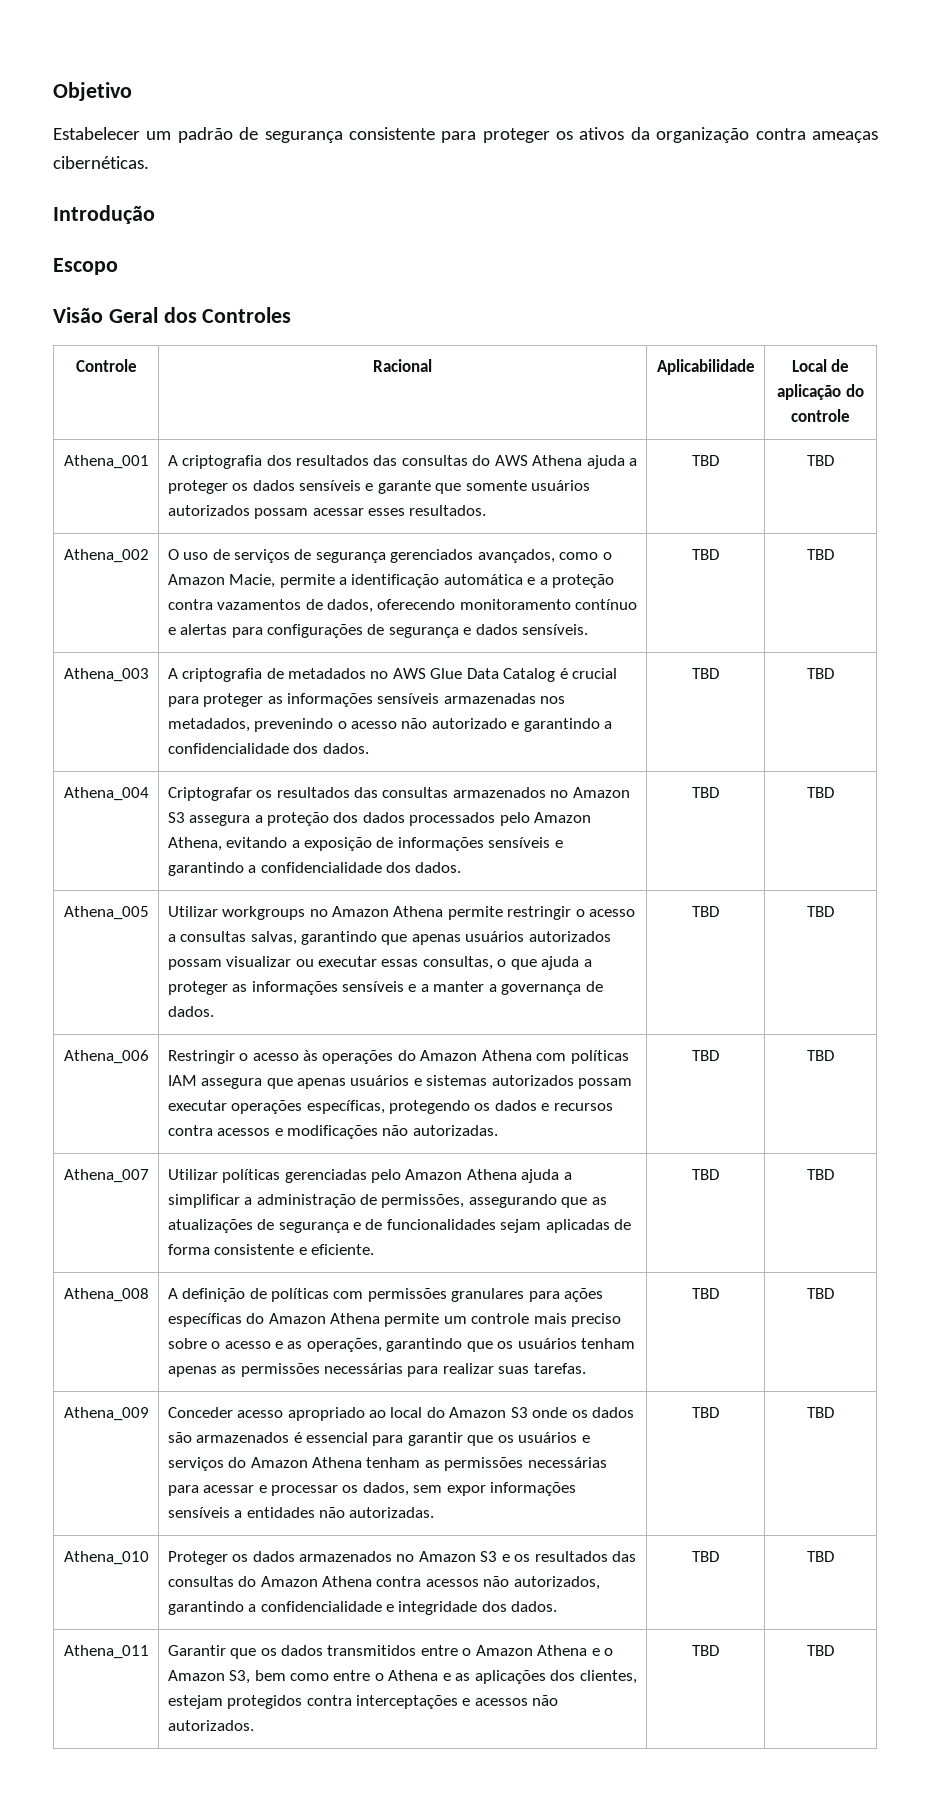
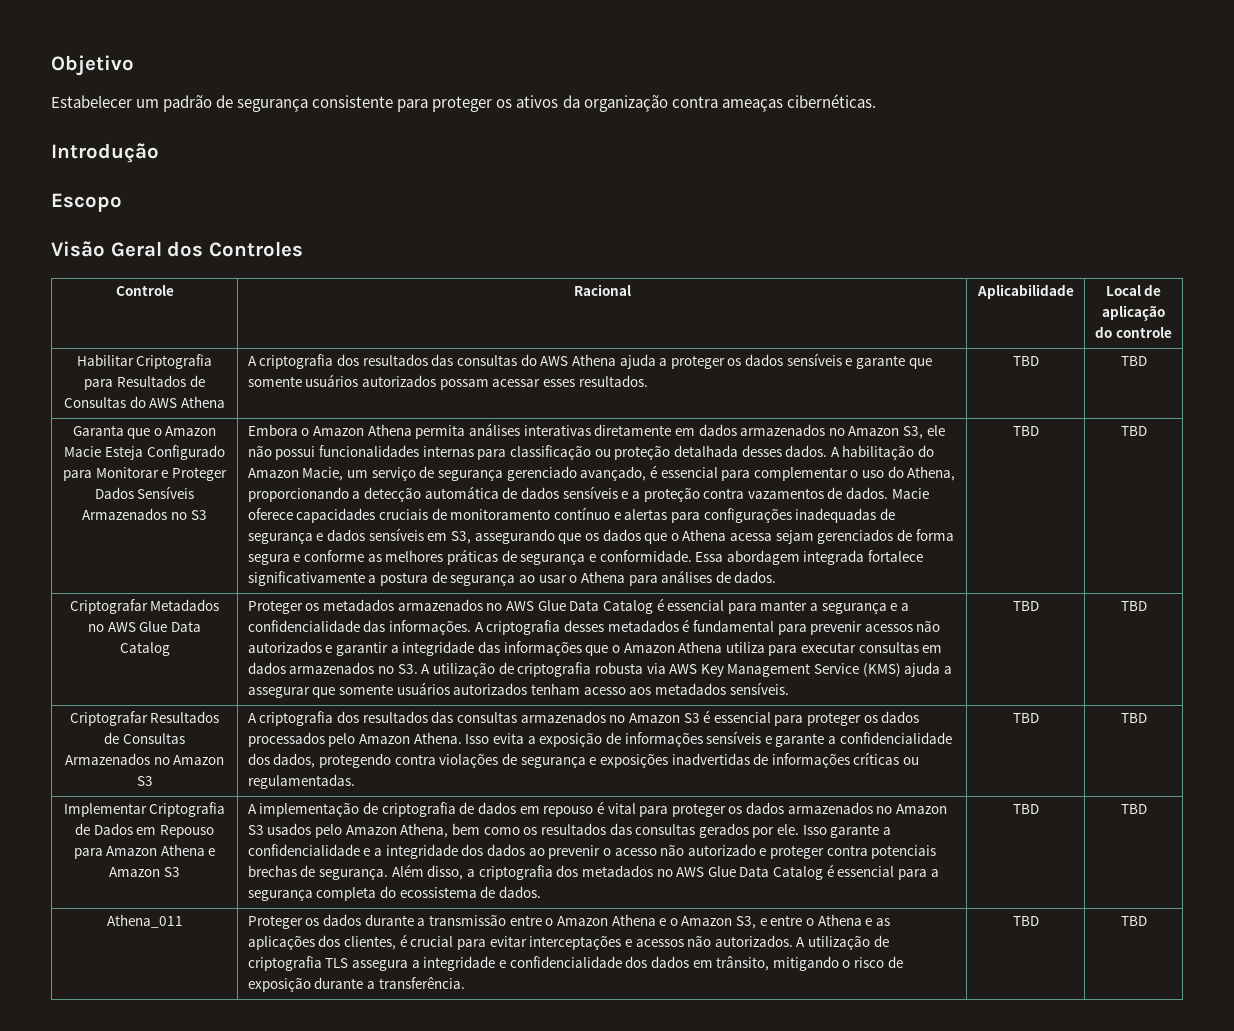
[63,455,149,469] Athena_001 -> [76,354,213,369] [84,375,205,390] [64,396,225,408] Habilitar Criptografia para Resultados de Consultas do AWS Athena
[63,549,149,563] [167,549,612,563] [167,574,523,588] Athena_002 | O uso de serviços de segurança gerenciados avançados, como o Amazon Macie, permite a identificação automática -> [72,425,217,439] [64,445,225,460] [63,467,227,481] [94,486,195,499] [82,508,207,520] [247,423,945,439] [247,445,935,460] [247,465,956,481] [247,486,618,502] Garanta que o Amazon Macie Esteja Configurado para Monitorar e Proteger Dados Sensíveis Armazenados no S3 | Embora o Amazon Athena permita análises interativas diretamente em dados armazenados no Amazon S3, ele não possui funcionalidades internas para classificação ou proteção detalhada desses dados. A habilitação do Amazon Macie, um serviço de segurança gerenciado avançado, é essencial para complementar o uso do Athena, proporcionando a detecção automática de dados sensíveis
[326,599,456,613] dados, oferecendo -> [846,487,929,499] [247,508,447,523] dados. Macie oferece capacidades cruciais de
(363, 631) none -> [795,508,877,523] inadequadas
[522,624,589,635] [692,549,719,560] [807,549,834,560] [63,668,149,682] [167,668,284,682] sensíveis. | TBD | TBD // Athena_003 | A criptografia de -> [368,528,954,544] [247,549,924,565] [247,570,777,586] [1012,426,1039,436] [1120,426,1147,436] [69,599,220,614] [88,621,201,632] [119,642,170,656] [247,598,910,614] [247,619,941,635] [247,641,943,656] [247,662,953,677] [247,682,789,698] [1012,601,1039,611] [1120,601,1147,611] [69,711,220,726] [104,732,185,744] [64,753,225,765] [136,776,153,786] [247,710,920,726] [247,731,952,747] [247,752,920,768] [247,774,355,789] [1012,713,1039,723] [1120,713,1147,723] [63,802,226,817] [75,823,214,838] [73,844,216,859] [109,867,180,877] [247,801,948,817] [247,823,892,838] [247,844,937,859] [247,864,579,880] sensíveis em S3, assegurando que os dados que o Athena acessa sejam gerenciados de forma segura e conforme as melhores práticas de segurança e conformidade. Essa abordagem integrada fortalece significativamente a postura de segurança ao usar o Athena para análises de dados. | TBD | TBD // Criptografar Metadados no AWS Glue Data Catalog | Proteger os metadados armazenados no AWS Glue Data Catalog é essencial para manter a segurança e a confidencialidade das informações. A criptografia desses metadados é fundamental para prevenir acessos não autorizados e garantir a integridade das informações que o Amazon Athena utiliza para executar consultas em dados armazenados no S3. A utilização de criptografia robusta via AWS Key Management Service (KMS) ajuda a assegurar que somente usuários autorizados tenham acesso aos metadados sensíveis. | TBD | TBD // Criptografar Resultados de Consultas Armazenados no Amazon S3 | A criptografia dos resultados das consultas armazenados no Amazon S3 é essencial para proteger os dados processados pelo Amazon Athena. Isso evita a exposição de informações sensíveis e garante a confidencialidade dos dados, protegendo contra violações de segurança e exposições inadvertidas de informações críticas ou regulamentadas. | TBD | TBD // Implementar Criptografia de Dados em Repouso para Amazon Athena e Amazon S3 | A implementação de criptografia de dados em repouso é vital para proteger os dados armazenados no Amazon S3 usados pelo Amazon Athena, bem como os resultados das consultas gerados por ele. Isso garante a confidencialidade e a integridade dos dados ao prevenir o acesso não autorizado e proteger contra potenciais brechas de segurança. Além disso, a criptografia dos
[572,668,618,679] [167,693,566,707] [167,718,613,732] [167,743,369,754] [692,668,719,679] [807,668,834,679] [63,787,149,801] [167,787,630,801] [167,812,592,826] [167,837,563,851] [167,862,462,876] [692,787,719,798] [807,787,834,798] [63,906,149,920] [167,906,636,920] [167,931,611,945] [167,956,592,970] [167,981,603,995] [167,1006,214,1017] [692,906,719,917] [807,906,834,917] [63,1050,149,1064] [167,1050,629,1064] [167,1075,633,1089] [167,1100,613,1114] [167,1125,498,1139] [692,1050,719,1061] [807,1050,834,1061] [63,1169,149,1183] [167,1169,572,1183] [167,1194,607,1208] [167,1219,632,1233] [167,1244,374,1255] [692,1169,719,1180] [807,1169,834,1180] [63,1288,149,1302] [167,1288,604,1302] [167,1313,622,1327] [167,1338,636,1352] [167,1363,586,1377] [692,1288,719,1299] [807,1288,834,1299] [63,1407,149,1421] [167,1407,635,1421] [167,1432,590,1446] [167,1457,607,1471] [167,1482,577,1496] [167,1507,435,1518] [692,1407,719,1418] [807,1407,834,1418] [63,1551,149,1565] [167,1551,637,1565] [167,1576,600,1590] [167,1601,558,1615] [692,1551,719,1562] [807,1551,834,1562] [63,1645,149,1659] [167,1645,417,1659] crucial para proteger as informações sensíveis armazenadas nos metadados, prevenindo o acesso não autorizado e garantindo a confidencialidade dos dados. | TBD | TBD // Athena_004 | Criptografar os resultados das consultas armazenados no Amazon S3 assegura a proteção dos dados processados pelo Amazon Athena, evitando a exposição de informações sensíveis e garantindo a confidencialidade dos dados. | TBD | TBD // Athena_005 | Utilizar workgroups no Amazon Athena permite restringir o acesso a consultas salvas, garantindo que apenas usuários autorizados possam visualizar ou executar essas consultas, o que ajuda a proteger as informações sensíveis e a manter a governança de dados. | TBD | TBD // Athena_006 | Restringir o acesso às operações do Amazon Athena com políticas IAM assegura que apenas usuários e sistemas autorizados possam executar operações específicas, protegendo os dados e recursos contra acessos e modificações não autorizadas. | TBD | TBD // Athena_007 | Utilizar políticas gerenciadas pelo Amazon Athena ajuda a simplificar a administração de permissões, assegurando que as atualizações de segurança e de funcionalidades sejam aplicadas de forma consistente e eficiente. | TBD | TBD // Athena_008 | A definição de políticas com permissões granulares para ações específicas do Amazon Athena permite um controle mais preciso sobre o acesso e as operações, garantindo que os usuários tenham apenas as permissões necessárias para realizar suas tarefas. | TBD | TBD // Athena_009 | Conceder acesso apropriado ao local do Amazon S3 onde os dados são armazenados é essencial para garantir que os usuários e serviços do Amazon Athena tenham as permissões necessárias para acessar e processar os dados, sem expor informações sensíveis a entidades não autorizadas. | TBD | TBD // Athena_010 | Proteger os dados armazenados no Amazon S3 e os resultados das consultas do Amazon Athena contra acessos não autorizados, garantindo a confidencialidade e integridade dos dados. | TBD | TBD // Athena_011 | Garantir que os dados transmitidos -> [837,866,939,880] [247,886,541,901] [1012,804,1039,814] [1120,804,1147,814] [106,914,183,928] [247,914,506,929] essencial para a segurança completa do ecossistema de dados. | TBD | TBD // Athena_011 | Proteger os dados durante a transmissão
[254,1670,329,1681] bem como -> [759,918,767,926] e
[167,1695,352,1709] estejam protegidos contra -> [399,934,527,950] é crucial para evitar
(254, 1725) none -> [796,935,889,950] [247,956,903,971] [247,977,465,992] A utilização de criptografia TLS assegura a integridade e confidencialidade dos dados em trânsito, mitigando o risco de exposição durante a transferência.

